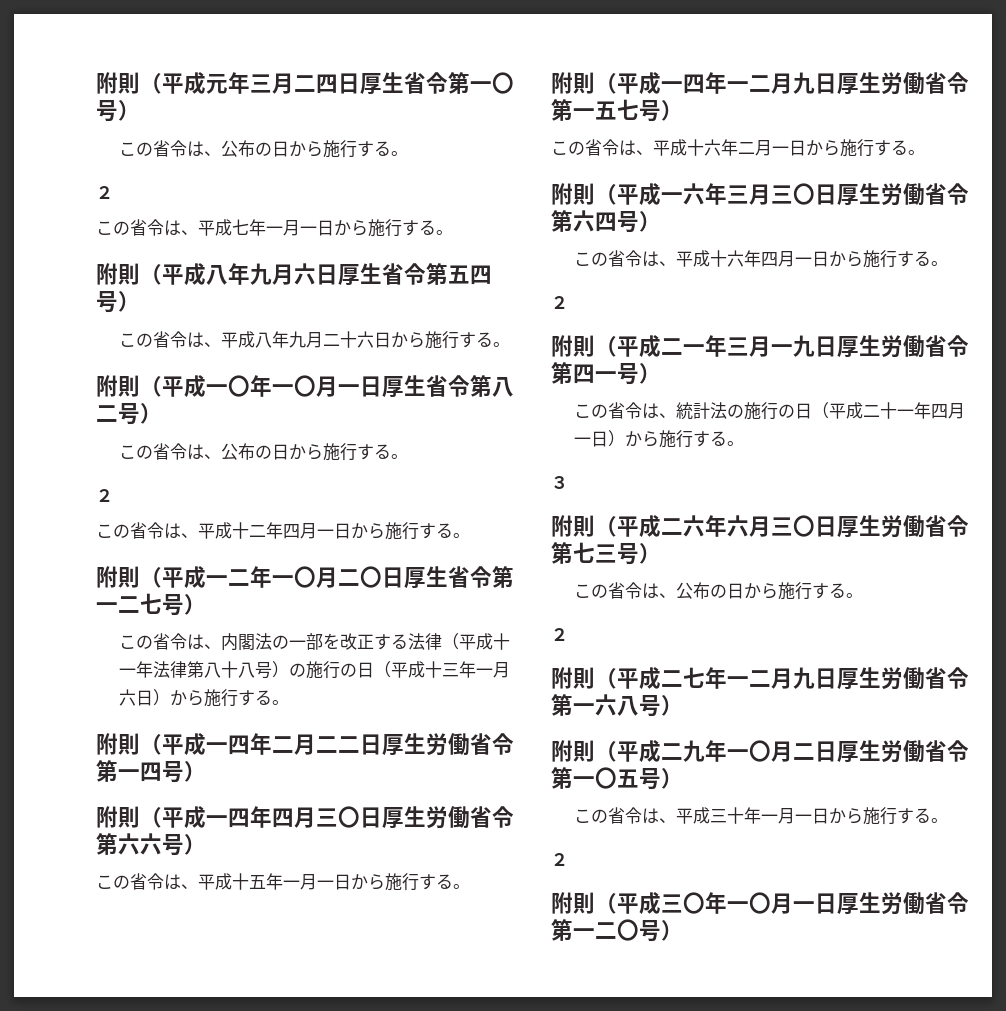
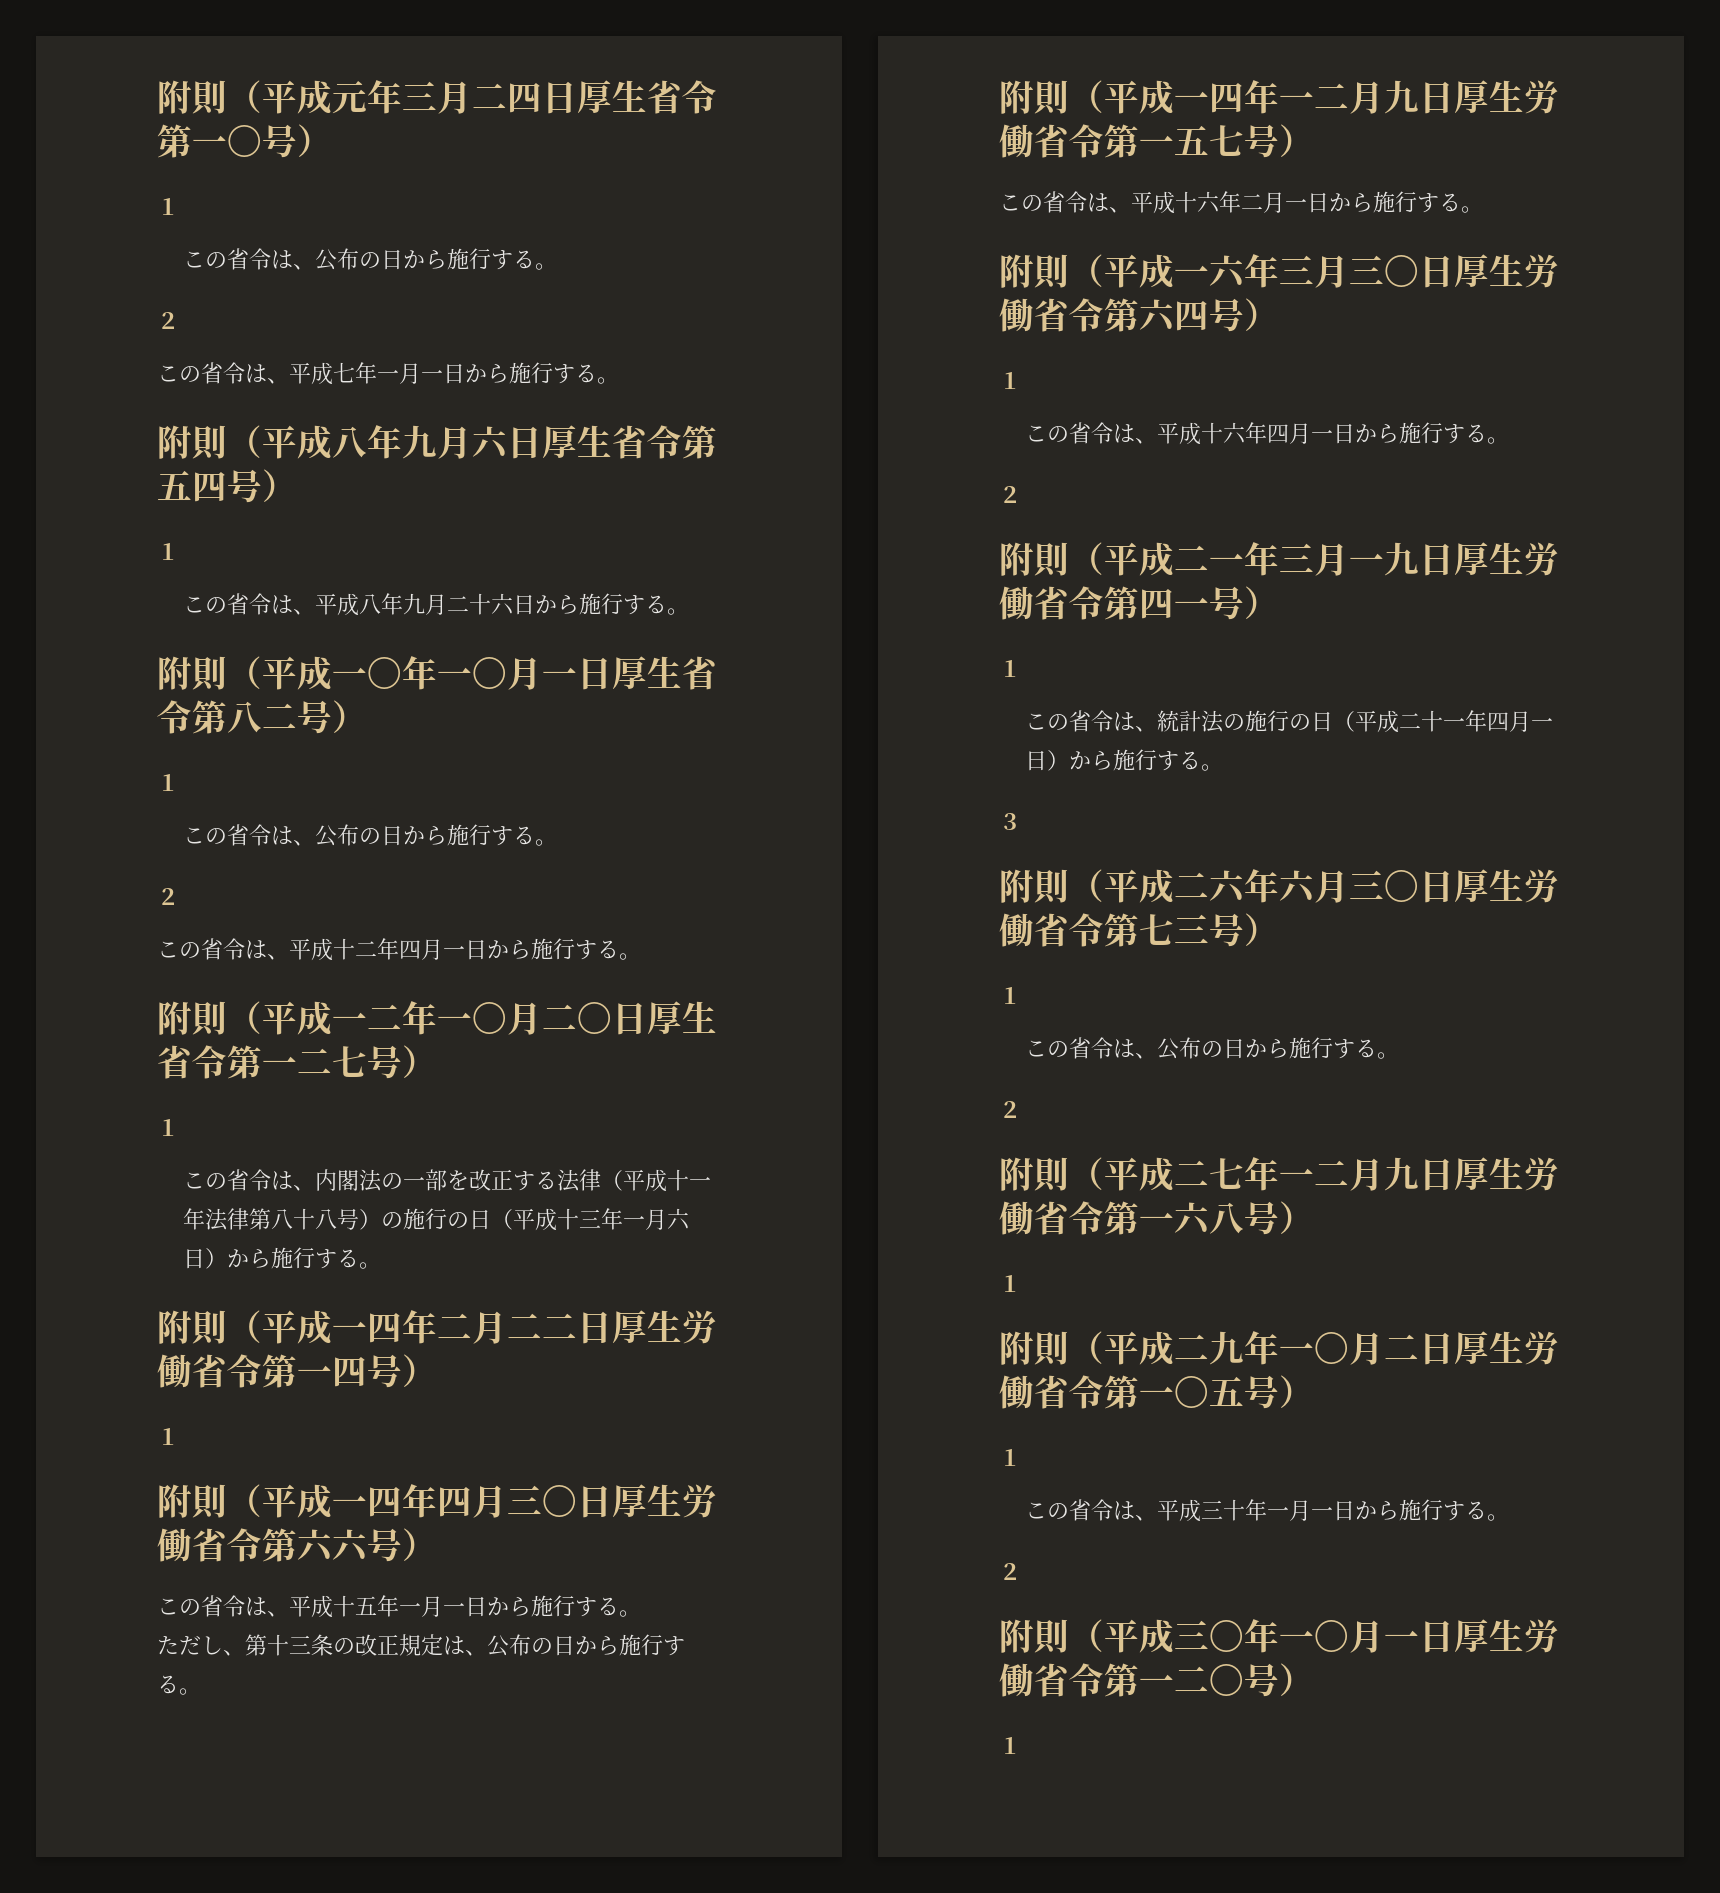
(140, 110) none -> [157,198,179,215] // １
(140, 301) none -> [157,543,179,560] // １
(162, 413) none -> [157,774,179,791] // １
(206, 604) none -> [157,1119,179,1136] // １
(206, 771) none -> [157,1428,179,1445] // １
(470, 886) none -> [157,1634,685,1657] [157,1675,201,1695] // ただし、第十三条の改正規定は、公布の日から施行する。
(661, 221) none -> [999,372,1021,389] // １
(661, 373) none -> [999,660,1021,677] // １
(661, 553) none -> [999,987,1021,1004] // １
(683, 705) none -> [999,1275,1021,1292] // １
(683, 778) none -> [999,1449,1021,1466] // １
(683, 930) none -> [999,1737,1021,1754] // １

